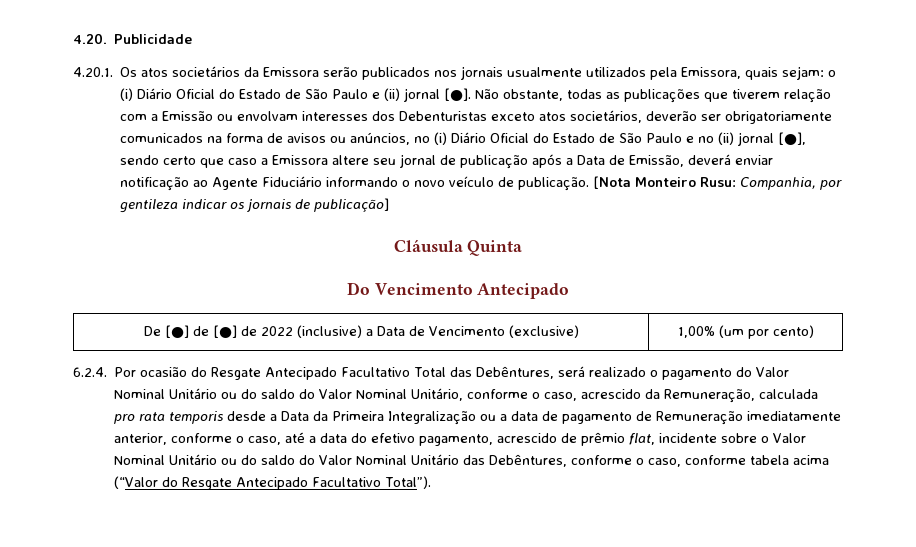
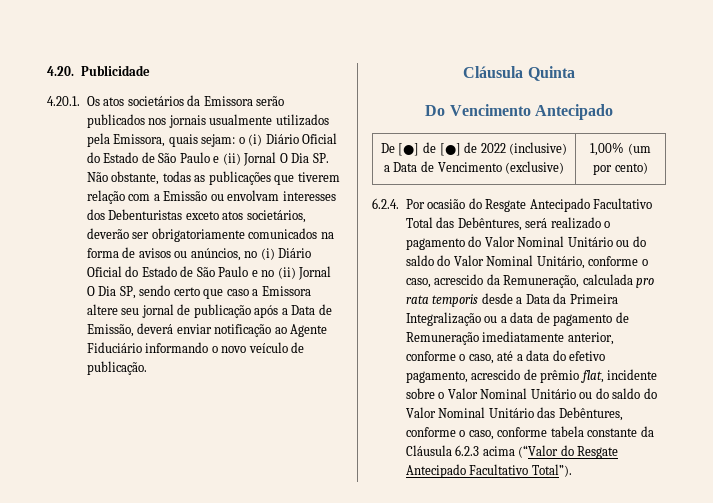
[404,88,472,102] jornal [●]. -> [243,152,329,166] Jornal O Dia SP.
[738,132,807,146] jornal [●], -> [298,266,332,280] [86,286,136,299] Jornal O Dia SP,
[593,176,843,190] [120,198,390,213] [Nota Monteiro Rusu: Companhia, por gentileza indicar os jornais de publicação] -> (147, 368) none
(790, 460) none -> [587,426,654,437] [405,445,480,456] constante da Cláusula 6.2.3

